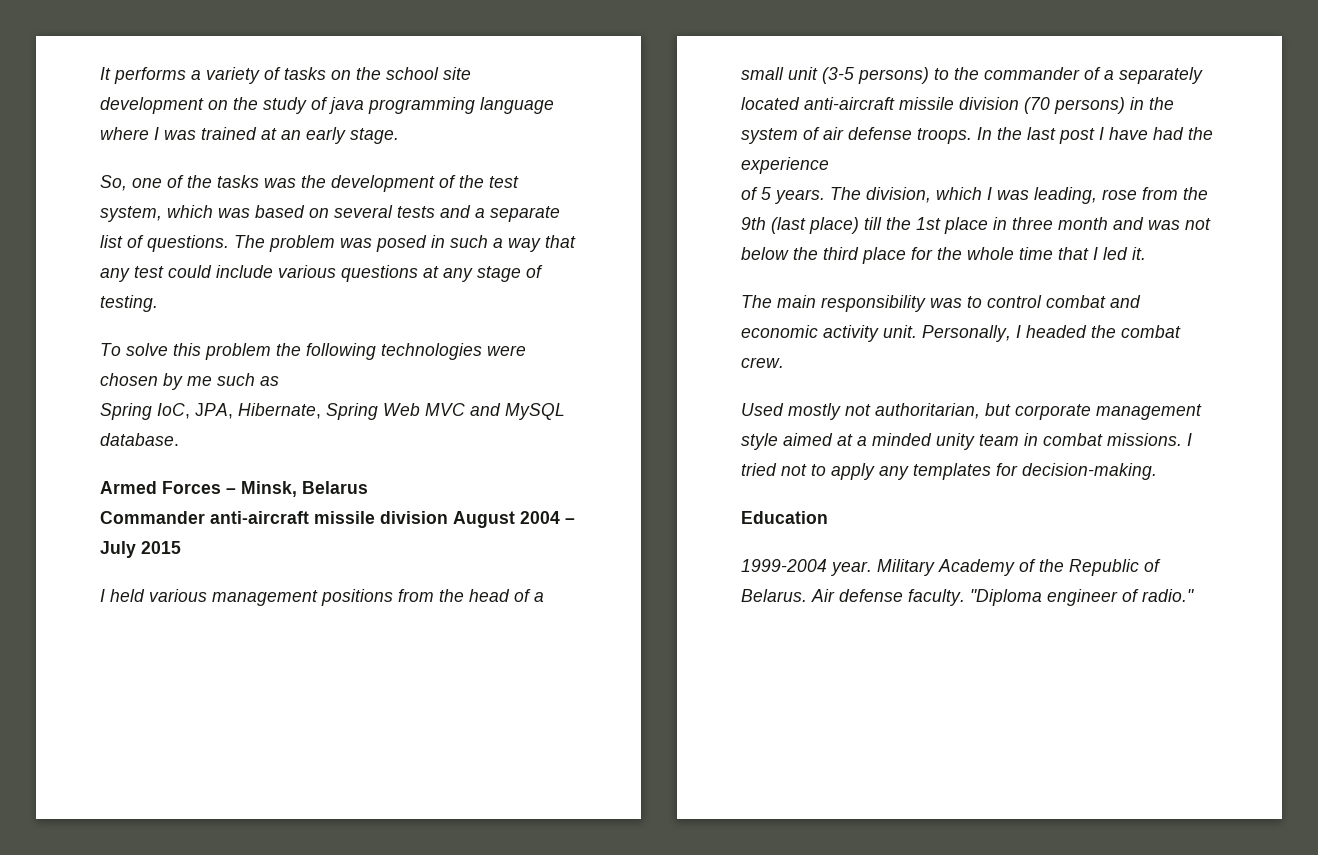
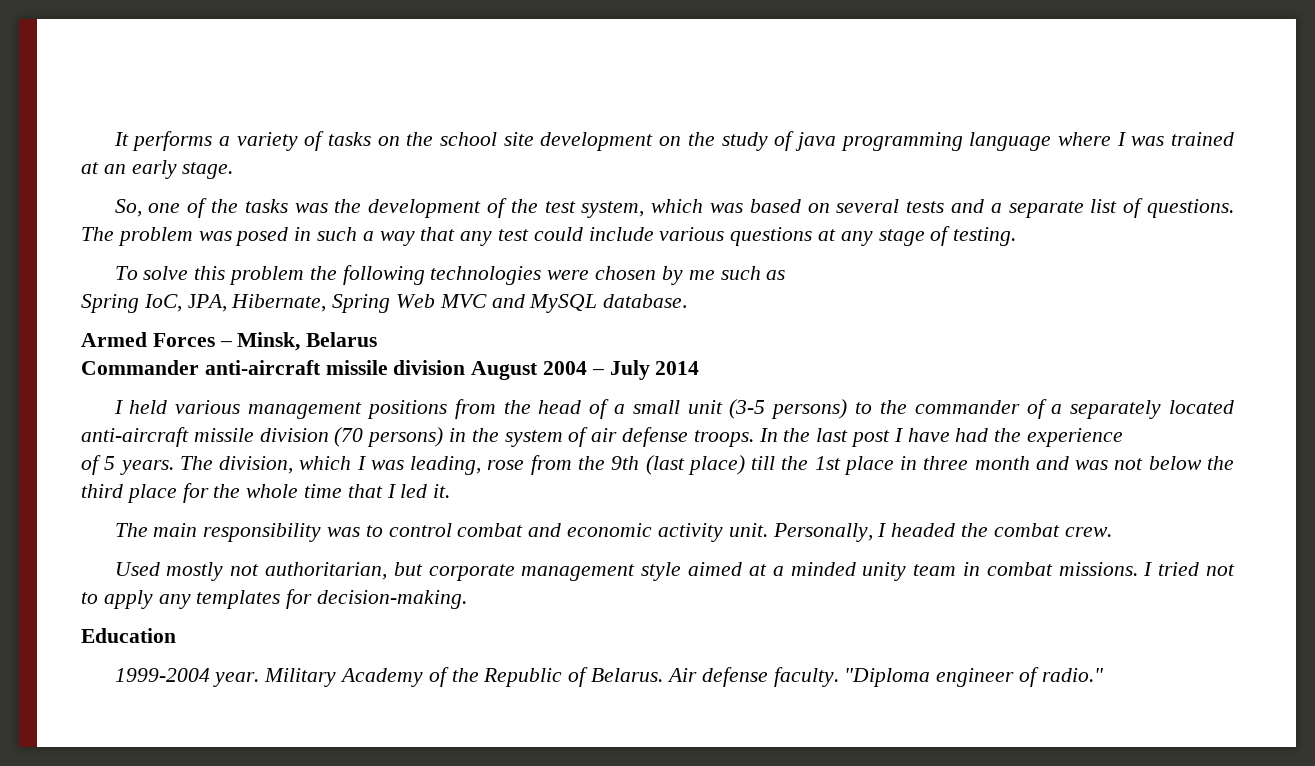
[141,541,181,554] 2015 -> [655,361,700,375] 2014

